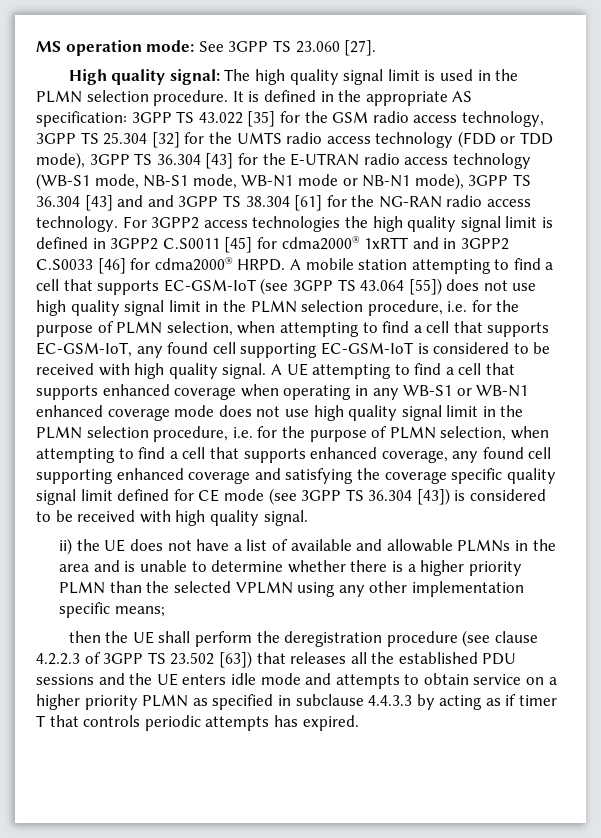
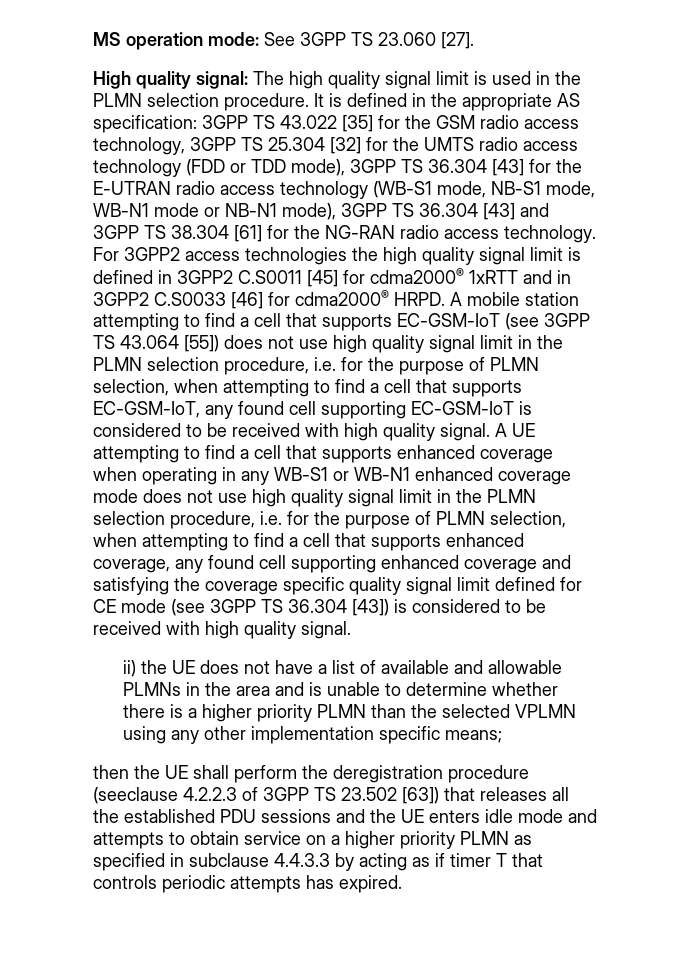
[147,195,174,207] and -> (549, 210) none
[462,630,538,647] (see clause -> [93,787,178,804] (seeclause

